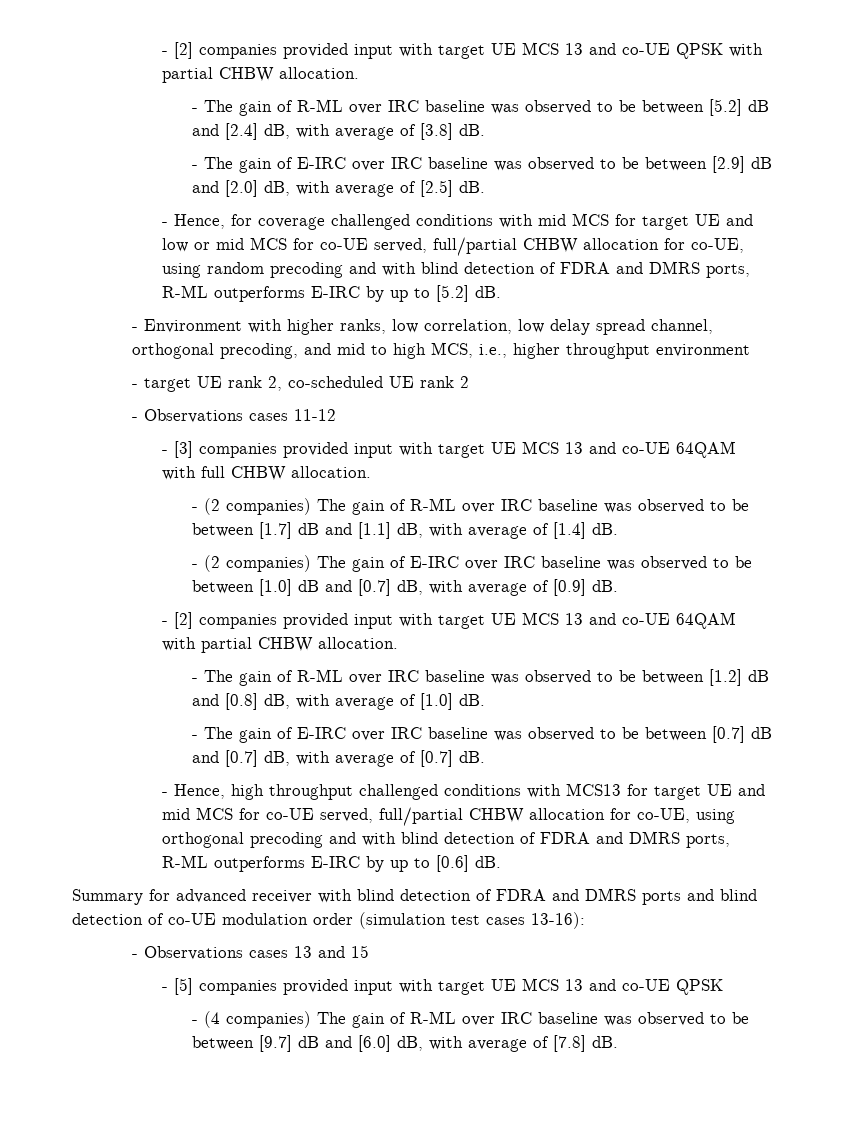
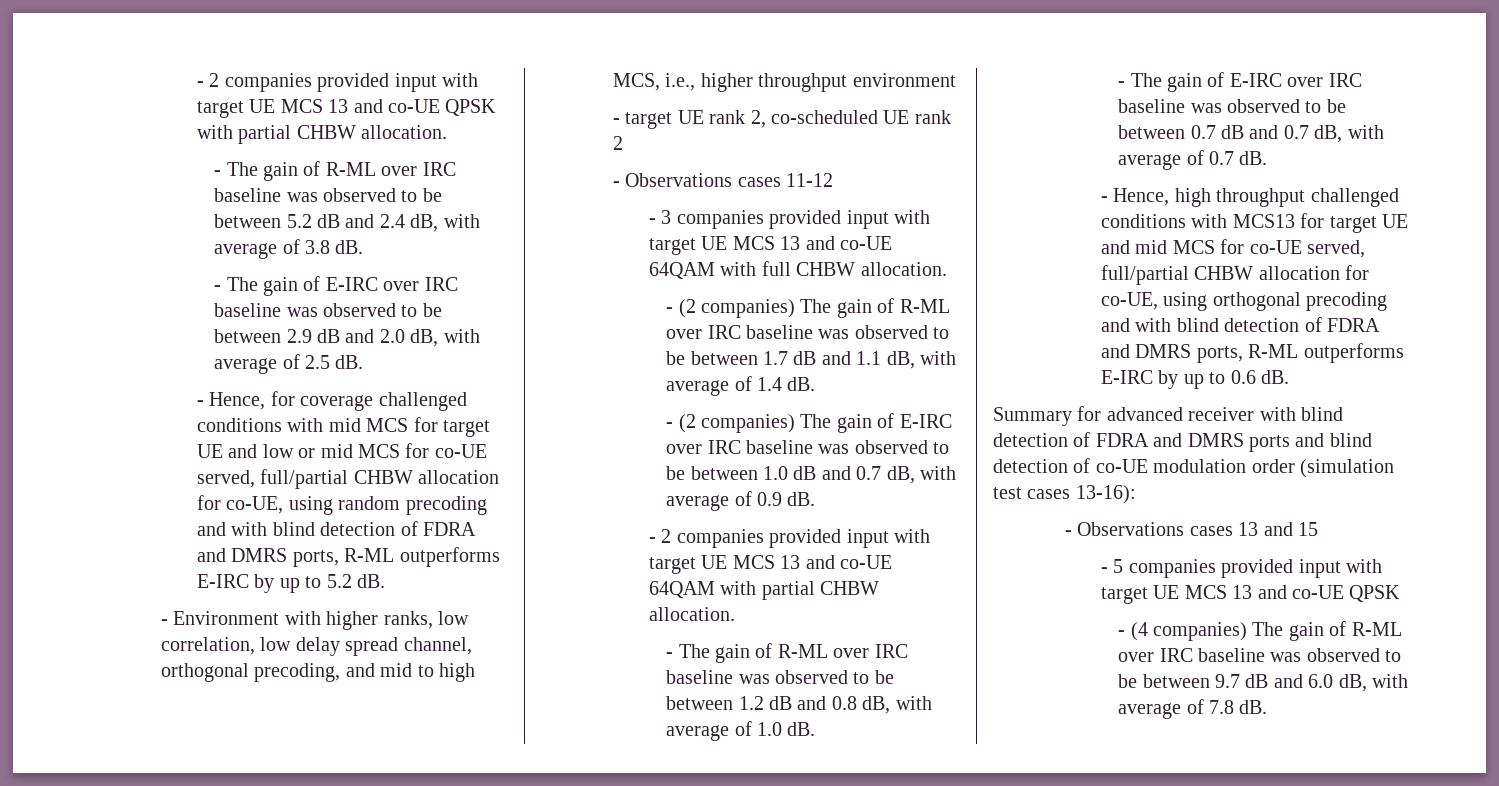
[161,42,193,59] - [2] -> [197,73,220,87] - 2
[708,99,769,116] [191,123,453,140] [5.2] dB and [2.4] dB, with average of [3.8] -> [286,214,480,232] [214,239,330,259] 5.2 dB and 2.4 dB, with average of 3.8
[711,156,772,173] [191,180,453,197] [2.9] dB and [2.0] dB, with average of [2.5] -> [286,329,480,347] [214,354,330,374] 2.9 dB and 2.0 dB, with average of 2.5
[435,285,469,302] [5.2] -> [326,574,352,588] 5.2
[173,441,193,458] [3] -> [661,210,672,224] 3
[258,522,586,539] [1.7] dB and [1.1] dB, with average of [1.4] -> [762,351,956,369] [666,376,782,396] 1.7 dB and 1.1 dB, with average of 1.4
[258,579,618,596] [161,612,193,629] [1.0] dB and [0.7] dB, with average of [0.9] dB. // - [2] -> [762,466,956,484] [666,491,816,511] [649,529,672,543] 1.0 dB and 0.7 dB, with average of 0.9 dB. // - 2
[708,669,769,686] [191,693,453,710] [1.2] dB and [0.8] dB, with average of [1.0] -> [738,696,932,714] [666,721,782,741] 1.2 dB and 0.8 dB, with average of 1.0
[711,726,772,743] [191,750,453,767] [0.7] dB and [0.7] dB, with average of [0.7] -> [1190,125,1384,143] [1118,150,1234,170] 0.7 dB and 0.7 dB, with average of 0.7
[435,855,469,872] [0.6] -> [1230,370,1256,384] 0.6
[173,978,193,995] [5] -> [1113,559,1124,573] 5
[258,1035,586,1052] [9.7] dB and [6.0] dB, with average of [7.8] -> [1214,674,1408,692] [1118,699,1234,719] 9.7 dB and 6.0 dB, with average of 7.8

